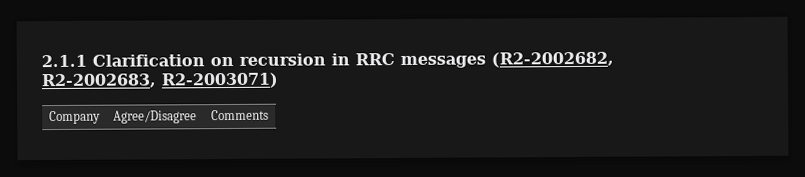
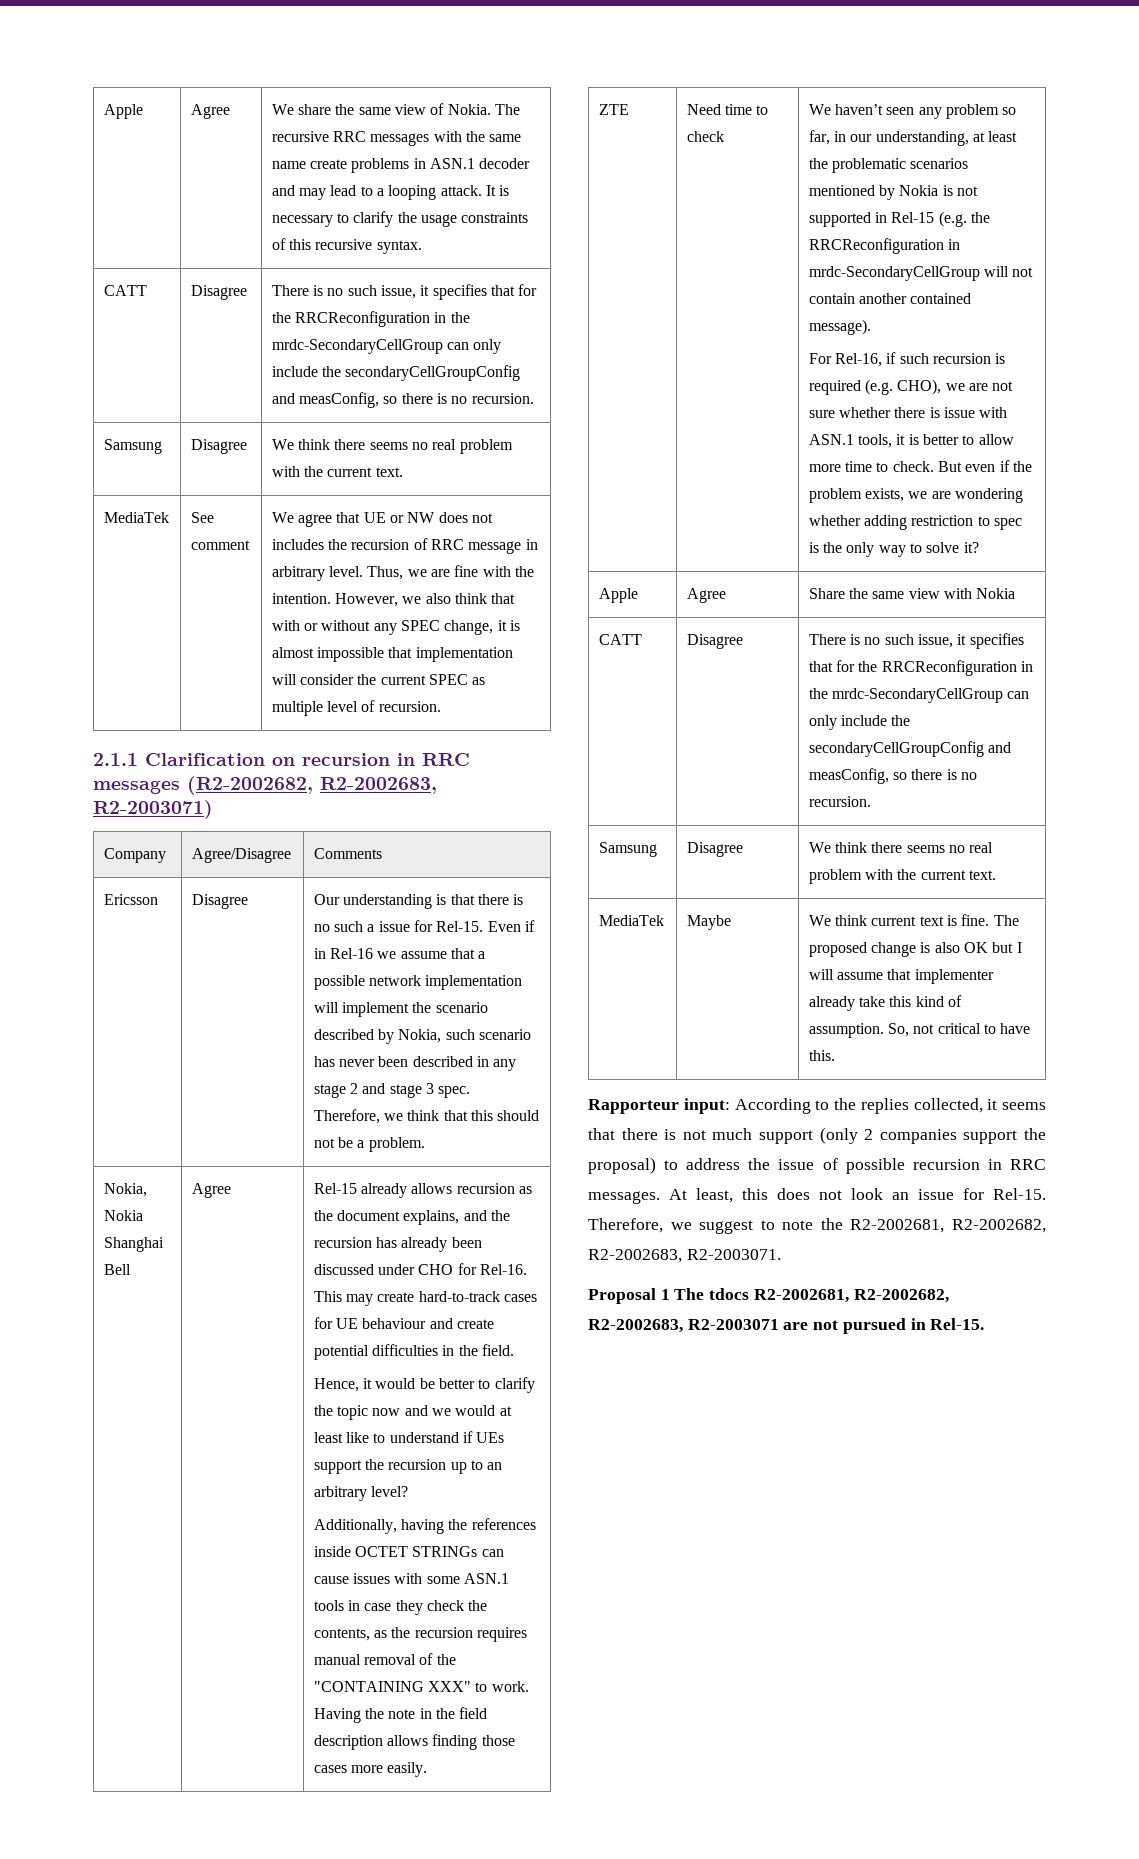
(41, 61) none -> [103,104,143,119] [190,104,230,119] [271,103,520,115] [271,131,522,146] [271,158,531,173] [271,185,510,200] [271,211,529,227] [271,238,422,254] [103,285,147,296] [190,285,247,300] [271,284,538,300] [271,311,470,327] [271,339,502,354] [271,365,521,381] [271,392,534,408] [103,439,162,454] [190,439,247,454] [271,439,513,454] [271,466,403,477] [103,512,169,523] [190,512,214,523] [190,540,250,550] [271,512,493,527] [271,538,538,554] [271,565,534,581] [271,593,516,607] [271,620,520,635] [271,647,513,662] [271,674,486,685] [271,700,441,716] Apple | Agree | We share the same view of Nokia. The recursive RRC messages with the same name create problems in ASN.1 decoder and may lead to a looping attack. It is necessary to clarify the usage constraints of this recursive syntax. // CATT | Disagree | There is no such issue, it specifies that for the RRCReconfiguration in the mrdc-SecondaryCellGroup can only include the secondaryCellGroupConfig and measConfig, so there is no recursion. // Samsung | Disagree | We think there seems no real problem with the current text. // MediaTek | See comment | We agree that UE or NW does not includes the recursion of RRC message in arbitrary level. Thus, we are fine with the intention. However, we also think that with or without any SPEC change, it is almost impossible that implementation will consider the current SPEC as multiple level of recursion. //
(269, 115) none -> [103,894,158,905] [191,894,248,909] [313,894,524,909] [313,920,535,932] [313,948,486,959] [313,975,523,990] [313,1002,488,1017] [313,1029,531,1044] [313,1056,517,1071] [313,1083,471,1098] [313,1109,540,1124] [313,1137,425,1152] [103,1183,147,1197] [103,1210,143,1221] [103,1237,164,1252] [103,1264,131,1275] [191,1183,231,1198] [313,1183,532,1198] [313,1210,510,1225] [313,1237,482,1252] [313,1263,527,1275] [313,1291,537,1306] [313,1317,494,1329] [313,1344,514,1360] [313,1377,535,1393] [313,1405,512,1420] [313,1431,505,1443] [313,1459,503,1474] [313,1486,408,1501] [313,1518,536,1534] [313,1546,504,1557] [313,1573,509,1584] [313,1600,488,1615] [313,1627,527,1642] [313,1653,456,1665] [313,1681,529,1692] [313,1707,488,1723] [313,1734,515,1750] [313,1762,428,1777] [598,104,629,115] [686,104,769,115] [686,131,724,142] [808,104,1017,119] [808,130,1018,146] [808,158,969,173] [808,185,978,200] [808,211,990,227] [808,238,960,254] [808,266,1034,281] [808,293,972,304] [808,319,871,335] [808,352,1006,367] [808,379,1014,395] [808,407,1008,418] [808,434,1014,448] [808,460,1032,472] [808,488,1023,503] [808,515,1022,530] [808,542,979,557] [598,588,638,603] [686,588,726,603] [808,588,1016,599] [598,634,642,645] [686,634,743,649] [808,633,1024,649] [808,660,1033,676] [808,688,1030,703] [808,715,911,730] [808,741,1011,757] [808,768,977,784] [808,796,871,807] [598,842,657,857] [686,842,743,857] [808,842,994,853] [808,869,996,884] [598,915,664,926] [686,915,731,930] [808,914,1019,926] [808,942,1022,957] [808,969,994,984] [808,995,962,1011] [808,1023,1031,1038] [808,1050,835,1061] [588,1098,1046,1114] [588,1127,1046,1144] [588,1157,1046,1174] [588,1188,1046,1204] [588,1218,1046,1234] [588,1249,781,1263] [588,1288,949,1304] [588,1318,985,1334] // Ericsson | Disagree | Our understanding is that there is no such a issue for Rel-15. Even if in Rel-16 we assume that a possible network implementation will implement the scenario described by Nokia, such scenario has never been described in any stage 2 and stage 3 spec. Therefore, we think that this should not be a problem. // Nokia, Nokia Shanghai Bell | Agree | Rel-15 already allows recursion as the document explains, and the recursion has already been discussed under CHO for Rel-16. This may create hard-to-track cases for UE behaviour and create potential difficulties in the field. // Hence, it would be better to clarify the topic now and we would at least like to understand if UEs support the recursion up to an arbitrary level? // Additionally, having the references inside OCTET STRINGs can cause issues with some ASN.1 tools in case they check the contents, as the recursion requires manual removal of the "CONTAINING XXX" to work. Having the note in the field description allows finding those cases more easily. // ZTE | Need time to check | We haven’t seen any problem so far, in our understanding, at least the problematic scenarios mentioned by Nokia is not supported in Rel-15 (e.g. the RRCReconfiguration in mrdc-SecondaryCellGroup will not contain another contained message). // For Rel-16, if such recursion is required (e.g. CHO), we are not sure whether there is issue with ASN.1 tools, it is better to allow more time to check. But even if the problem exists, we are wondering whether adding restriction to spec is the only way to solve it? // Apple | Agree | Share the same view with Nokia // CATT | Disagree | There is no such issue, it specifies that for the RRCReconfiguration in the mrdc-SecondaryCellGroup can only include the secondaryCellGroupConfig and measConfig, so there is no recursion. // Samsung | Disagree | We think there seems no real problem with the current text. // MediaTek | Maybe | We think current text is fine. The proposed change is also OK but I will assume that implementer already take this kind of assumption. So, not critical to have this. // Rapporteur input: According to the replies collected, it seems that there is not much support (only 2 companies support the proposal) to address the issue of possible recursion in RRC messages. At least, this does not look an issue for Rel-15. Therefore, we suggest to note the R2-2002681, R2-2002682, R2-2002683, R2-2003071. // Proposal 1 The tdocs R2-2002681, R2-2002682, R2-2002683, R2-2003071 are not pursued in Rel-15.

